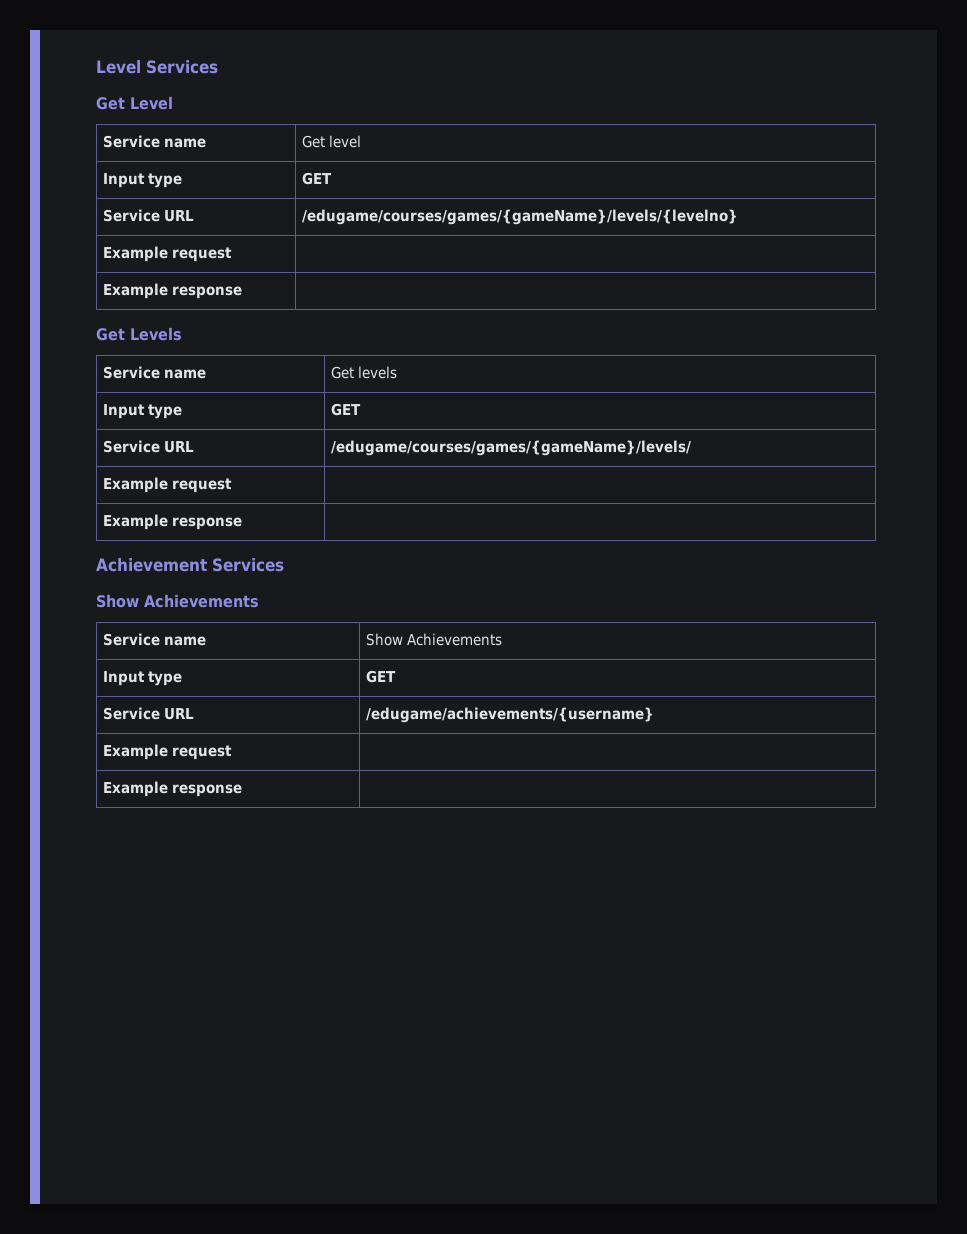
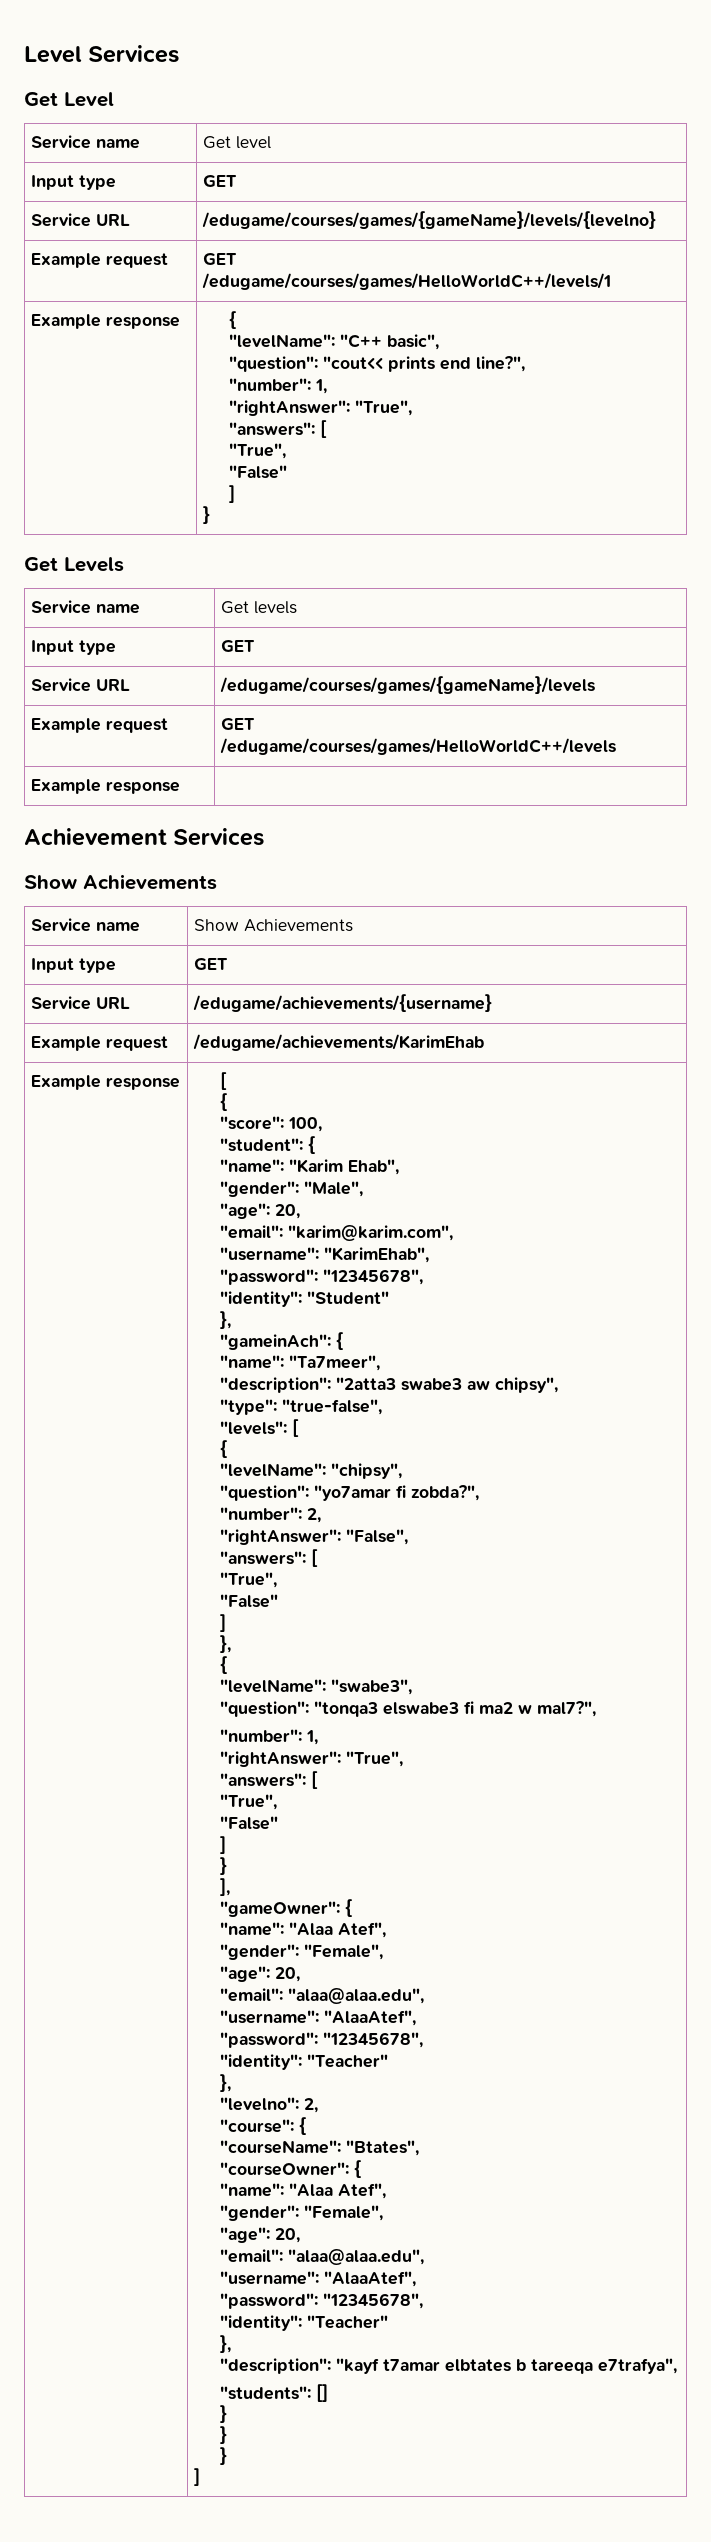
[103,283,243,299] // Example response | -> [203,253,238,265] [202,273,612,290] [31,314,181,329] [229,311,237,329] [229,334,440,350] [229,356,526,372] [229,378,328,394] [229,400,413,416] [229,420,328,438] [229,443,287,459] [229,465,288,479] [229,485,236,503] [203,506,211,524] GET // /edugame/courses/games/HelloWorldC++/levels/1 // Example response | { // "levelName": "C++ basic", // "question": "cout<< prints end line?", // "number": 1, // "rightAnswer": "True", // "answers": [ // "True", // "False" // ] // }
[331,440,692,456] [103,477,233,493] /edugame/courses/games/{gameName}/levels/ // Example request | -> [220,676,596,694] [31,718,169,733] [221,718,256,730] [220,738,617,755] /edugame/courses/games/{gameName}/levels // Example request | GET // /edugame/courses/games/HelloWorldC++/levels
[103,781,243,797] // Example response | -> [193,1034,485,1051] [31,1075,181,1090] [220,1072,228,1090] [220,1093,228,1111] [220,1116,323,1132] [220,1136,316,1154] [220,1159,400,1175] [220,1181,364,1197] [220,1203,301,1219] [220,1225,454,1241] [220,1247,430,1263] [220,1269,424,1285] [220,1291,390,1307] [220,1311,232,1329] [220,1332,344,1350] [220,1355,381,1371] [220,1377,559,1393] [220,1399,383,1415] [220,1419,300,1437] [220,1440,228,1458] [220,1463,403,1479] [220,1485,480,1501] [220,1507,322,1523] [220,1529,409,1545] [220,1549,319,1567] [220,1572,278,1588] [220,1594,279,1608] [220,1614,227,1632] [220,1635,232,1653] [220,1656,228,1674] [220,1679,413,1695] [220,1701,597,1717] [220,1729,319,1745] [220,1751,404,1767] [220,1771,319,1789] [220,1794,278,1810] [220,1816,279,1830] [220,1836,227,1854] [220,1857,228,1875] [220,1878,231,1896] [220,1899,353,1917] [220,1922,387,1938] [220,1944,384,1960] [220,1966,301,1982] [220,1988,425,2004] [220,2010,417,2026] [220,2032,424,2048] [220,2054,389,2070] [220,2074,232,2092] [220,2097,319,2113] [220,2117,307,2135] [220,2140,420,2156] [220,2160,362,2178] [220,2183,387,2199] [220,2205,384,2221] [220,2227,301,2243] [220,2249,425,2265] [220,2271,417,2287] [220,2293,424,2309] [220,2315,389,2331] [220,2335,232,2353] [220,2358,678,2374] [220,2384,329,2402] [220,2405,228,2423] [220,2426,228,2444] [220,2447,228,2465] [194,2468,201,2486] /edugame/achievements/KarimEhab // Example response | [ // { // "score": 100, // "student": { // "name": "Karim Ehab", // "gender": "Male", // "age": 20, // "email": "karim@karim.com", // "username": "KarimEhab", // "password": "12345678", // "identity": "Student" // }, // "gameinAch": { // "name": "Ta7meer", // "description": "2atta3 swabe3 aw chipsy", // "type": "true-false", // "levels": [ // { // "levelName": "chipsy", // "question": "yo7amar fi zobda?", // "number": 2, // "rightAnswer": "False", // "answers": [ // "True", // "False" // ] // }, // { // "levelName": "swabe3", // "question": "tonqa3 elswabe3 fi ma2 w mal7?", // "number": 1, // "rightAnswer": "True", // "answers": [ // "True", // "False" // ] // } // ], // "gameOwner": { // "name": "Alaa Atef", // "gender": "Female", // "age": 20, // "email": "alaa@alaa.edu", // "username": "AlaaAtef", // "password": "12345678", // "identity": "Teacher" // }, // "levelno": 2, // "course": { // "courseName": "Btates", // "courseOwner": { // "name": "Alaa Atef", // "gender": "Female", // "age": 20, // "email": "alaa@alaa.edu", // "username": "AlaaAtef", // "password": "12345678", // "identity": "Teacher" // }, // "description": "kayf t7amar elbtates b tareeqa e7trafya", // "students": [] // } // } // } // ]

